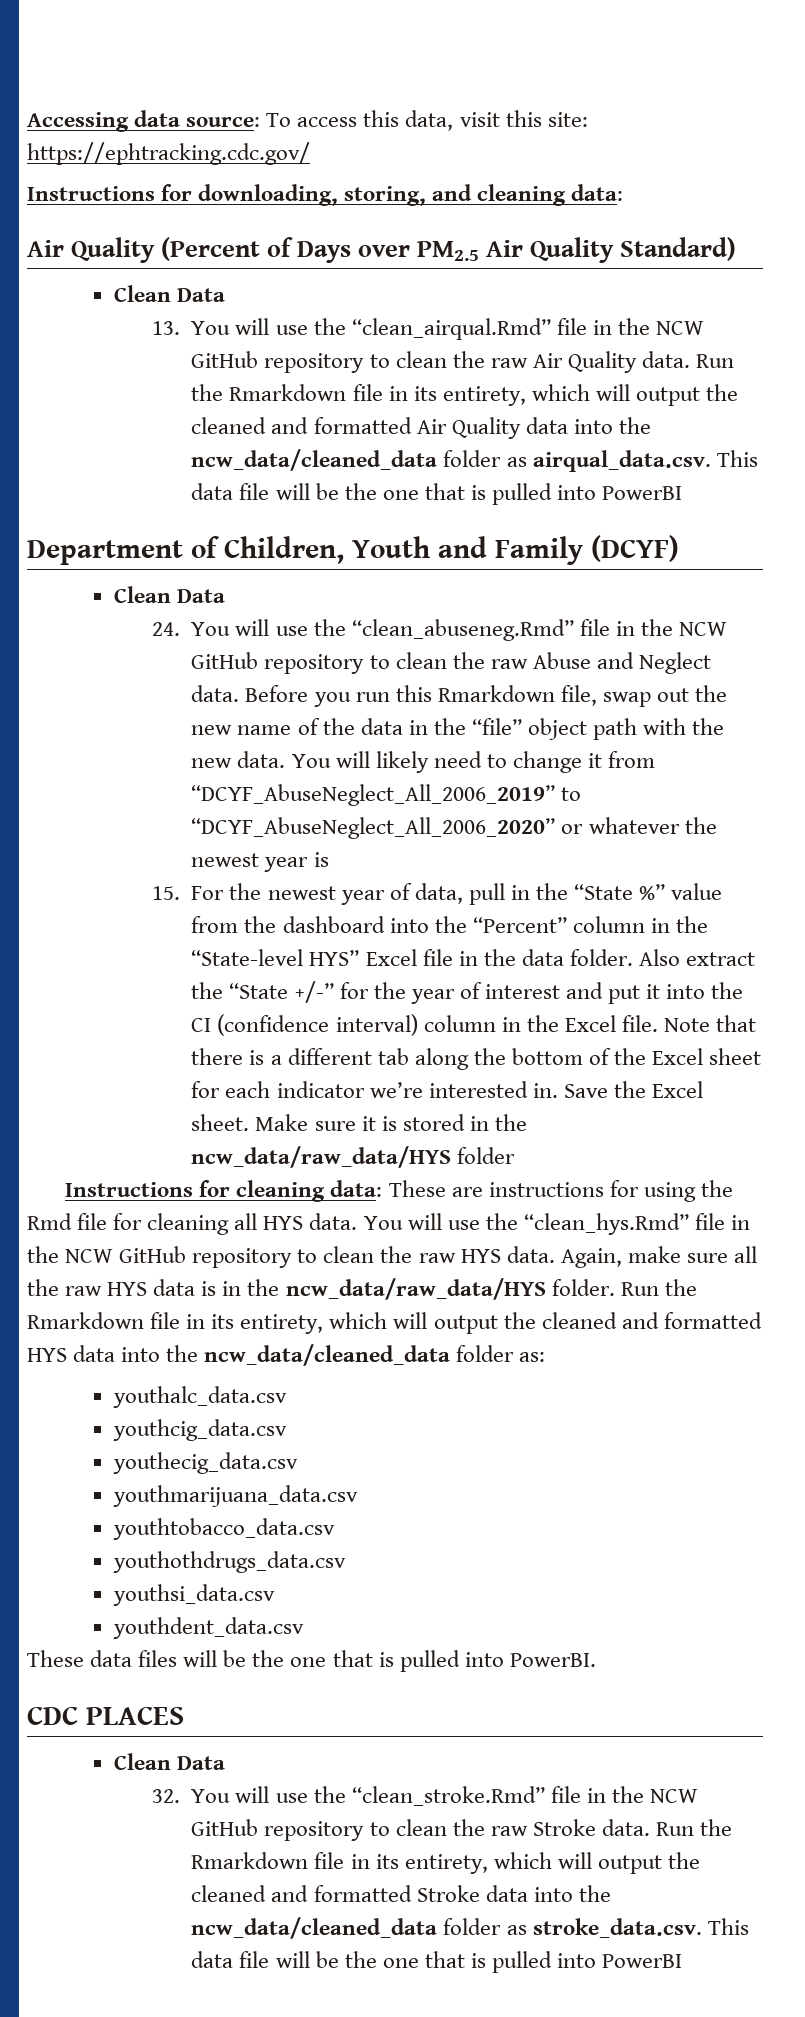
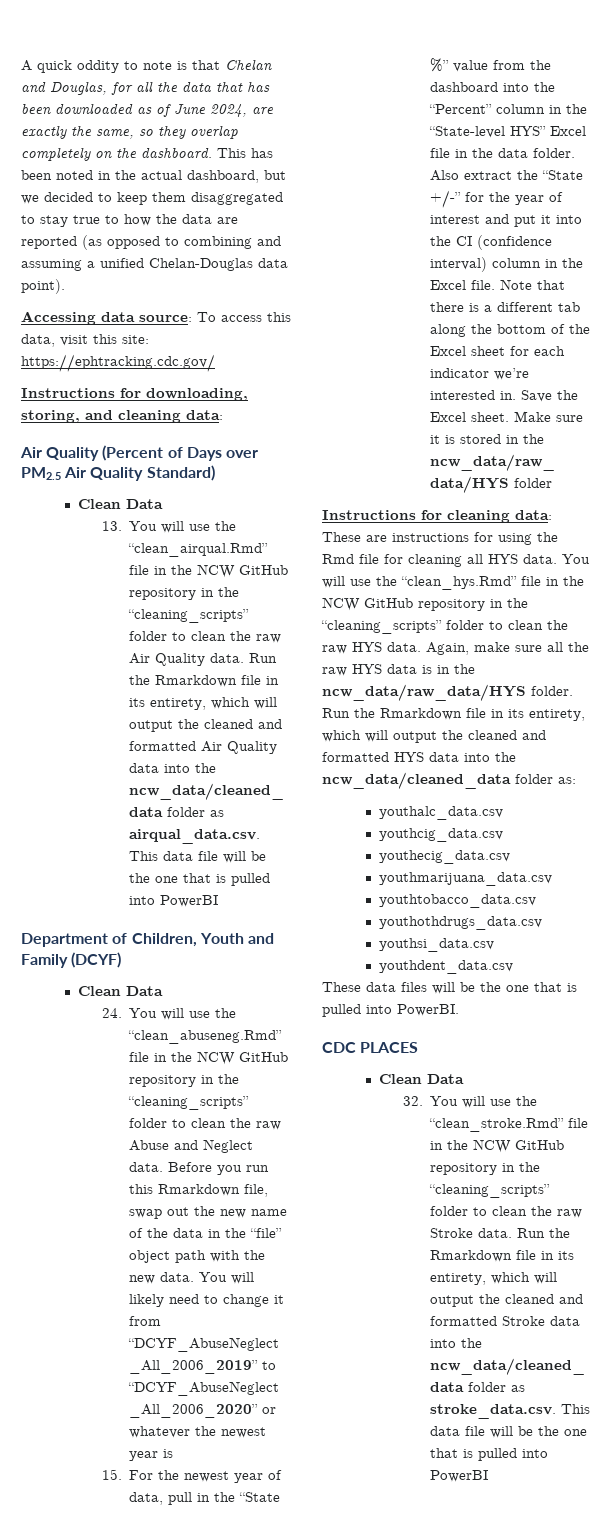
(27, 122) none -> [21,59,272,73] [21,81,270,95] [21,103,274,117] [21,125,238,139] [21,147,273,161] [21,170,286,183] [21,192,283,205] [21,214,238,227] [21,235,281,250] [21,258,288,271] [21,279,65,294] A quick oddity to note is that Chelan and Douglas, for all the data that has been downloaded as of June 2024, are exactly the same, so they overlap completely on the dashboard. This has been noted in the actual dashboard, but we decided to keep them disaggregated to stay true to how the data are reported (as opposed to combining and assuming a unified Chelan-Douglas data point). //
(365, 363) none -> [201,587,240,597] [128,609,250,623] [129,631,168,641] in the “cleaning_scripts” folder
(365, 664) none -> [201,1074,240,1084] [128,1096,250,1110] [129,1118,168,1128] in the “cleaning_scripts” folder
(293, 1258) none -> [490,598,528,608] [321,620,484,634] in the “cleaning_scripts” folder
(365, 1831) none -> [502,1162,541,1172] [429,1184,551,1198] [430,1206,469,1216] in the “cleaning_scripts” folder

